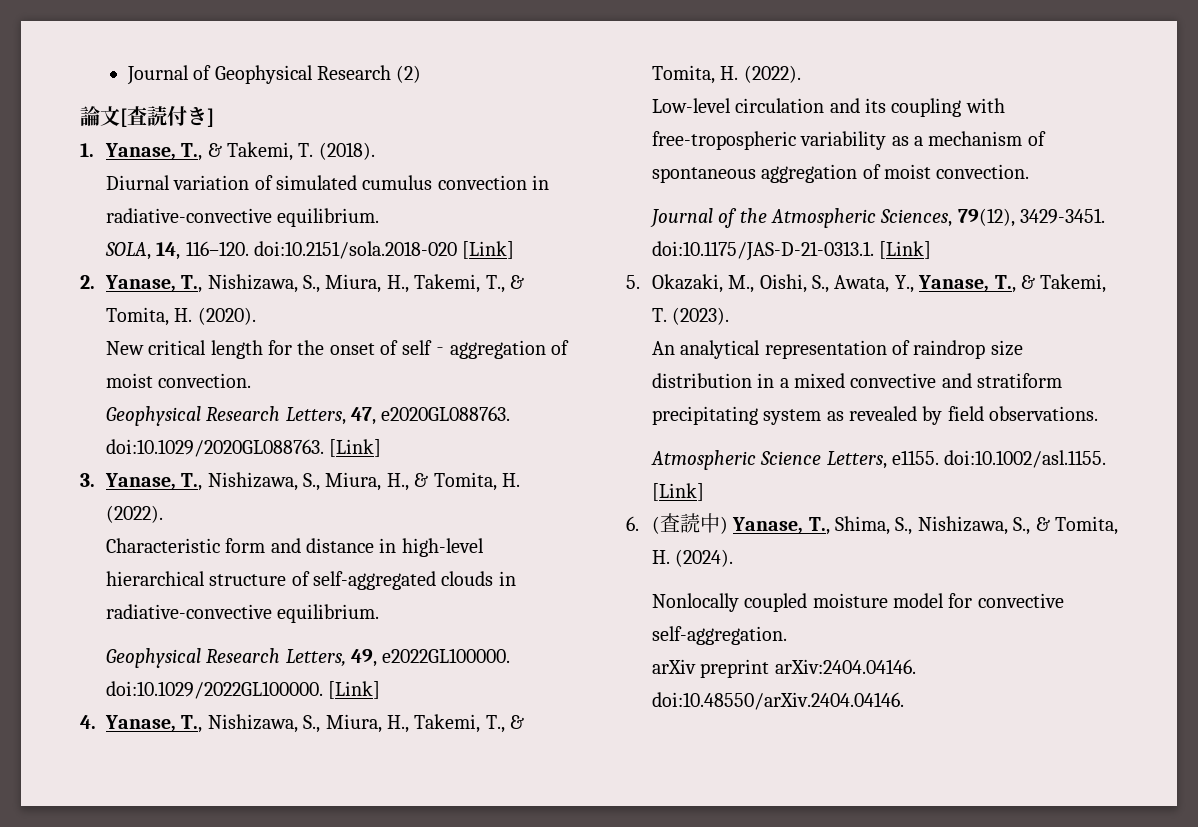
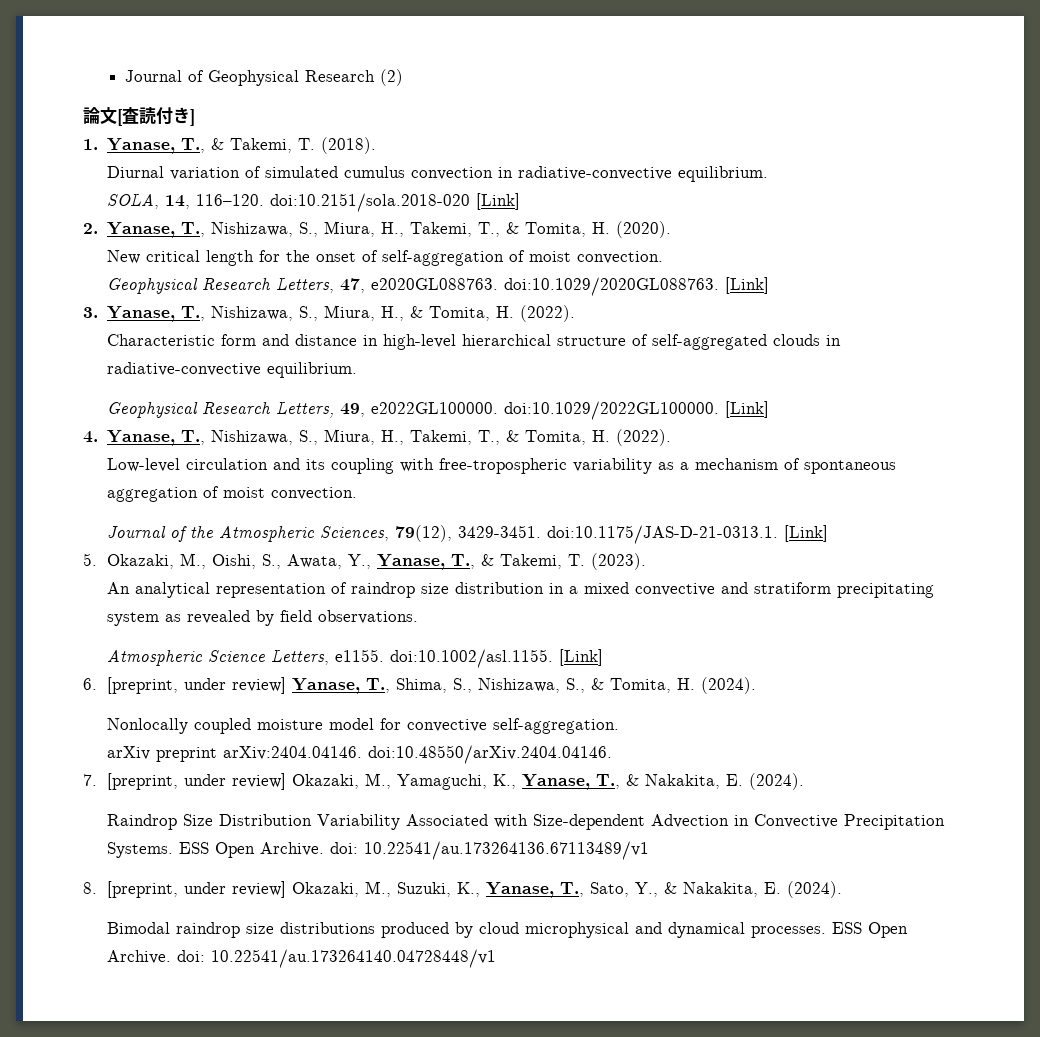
[651,513,728,534] (査読中) -> [106,677,286,694] [preprint, under review]
(904, 701) none -> [83,773,804,790] [106,814,945,830] [106,841,649,860] [83,881,842,898] [106,922,908,938] [106,949,496,968] // 7. [preprint, under review] Okazaki, M., Yamaguchi, K., Yanase, T., & Nakakita, E. (2024). // Raindrop Size Distribution Variability Associated with Size-dependent Advection in Convective Precipitation Systems. ESS Open Archive. doi: 10.22541/au.173264136.67113489/v1 // 8. [preprint, under review] Okazaki, M., Suzuki, K., Yanase, T., Sato, Y., & Nakakita, E. (2024). // Bimodal raindrop size distributions produced by cloud microphysical and dynamical processes. ESS Open Archive. doi: 10.22541/au.173264140.04728448/v1

